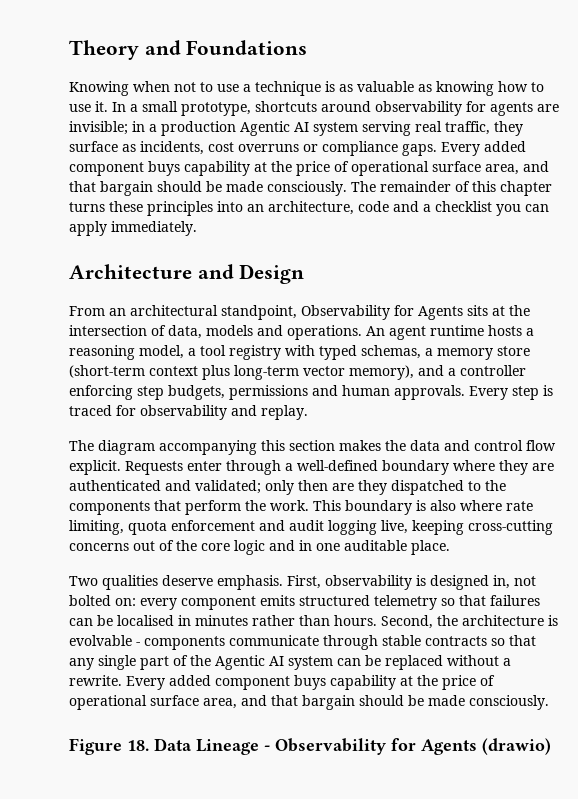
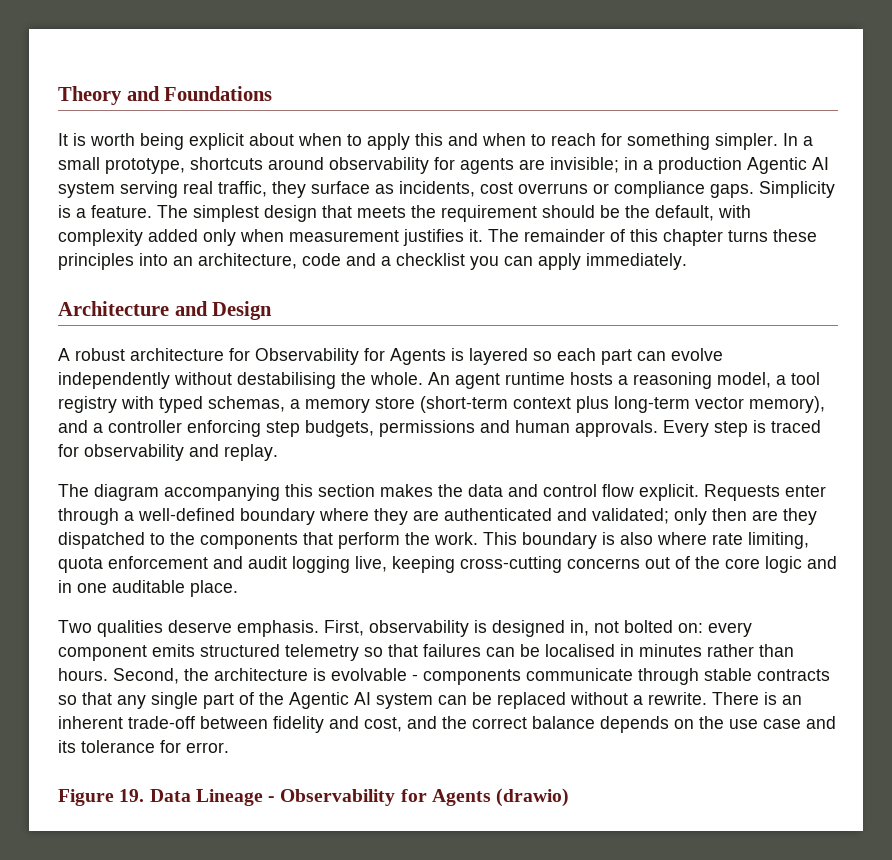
[69,81,544,96] [69,101,108,112] Knowing when not to use a technique is as valuable as knowing how to use it. -> [58,133,778,150] It is worth being explicit about when to apply this and when to reach for something simpler.
[441,141,526,156] [69,161,549,176] [69,181,347,196] Every added component buys capability at the price of operational surface area, and that bargain should be made consciously. -> [759,181,835,198] [58,205,751,222] [58,229,483,246] Simplicity is a feature. The simplest design that meets the requirement should be the default, with complexity added only when measurement justifies it.
[69,305,530,320] [69,325,362,340] From an architectural standpoint, Observability for Agents sits at the intersection of data, models and operations. -> [58,348,723,365] [58,372,423,389] A robust architecture for Observability for Agents is layered so each part can evolve independently without destabilising the whole.
[126,675,495,690] [69,695,549,710] Every added component buys capability at the price of operational surface area, and that bargain should be made consciously. -> [712,692,802,705] [58,716,836,733] [58,740,229,753] There is an inherent trade-off between fidelity and cost, and the correct balance depends on the use case and its tolerance for error.
[127,740,149,751] 18. -> [119,789,145,802] 19.

